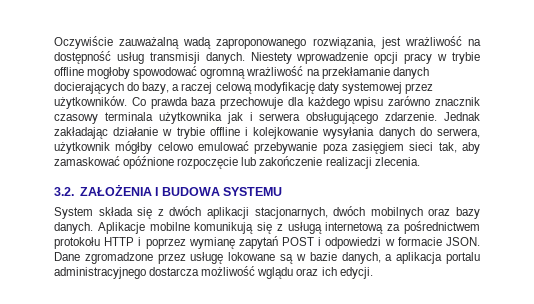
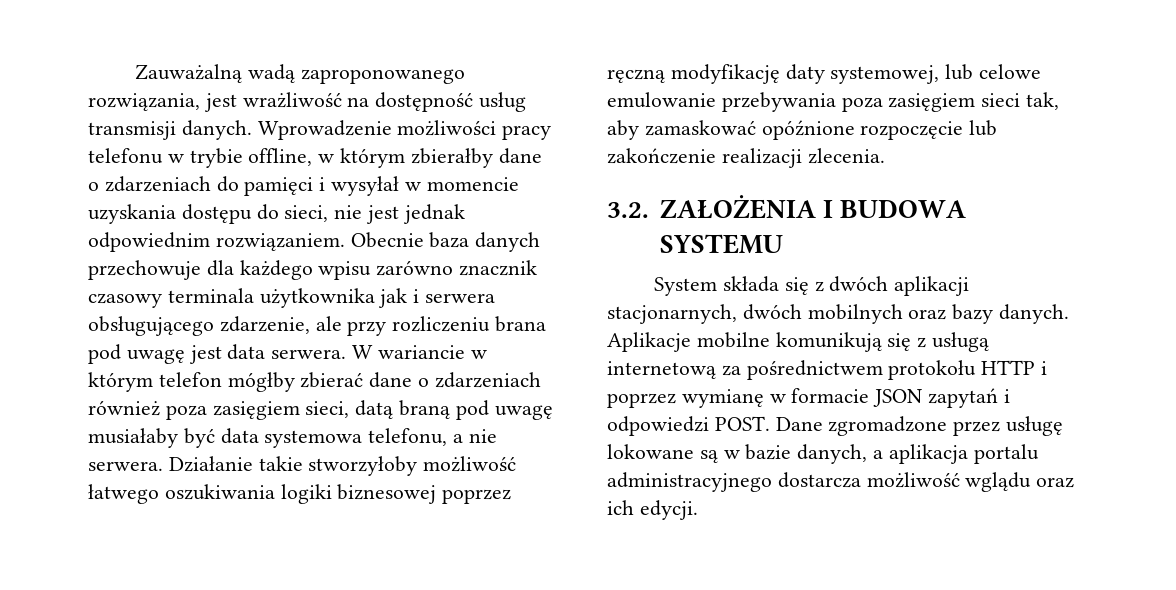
[54,36,180,49] Oczywiście zauważalną -> [135,64,243,83] Zauważalną
[250,52,481,64] [54,66,429,79] [54,82,433,94] [54,96,217,109] Niestety wprowadzenie opcji pracy w trybie offline mogłoby spowodować ogromną wrażliwość na przekłamanie danych docierających do bazy, a raczej celową modyfikację daty systemowej przez użytkowników. Co prawda baza -> [257,120,552,140] [88,148,542,168] [88,176,519,196] [88,204,465,224] [88,232,541,252] Wprowadzenie możliwości pracy telefonu w trybie offline, w którym zbierałby dane o zdarzeniach do pamięci i wysyłał w momencie uzyskania dostępu do sieci, nie jest jednak odpowiednim rozwiązaniem. Obecnie baza danych
[385,112,480,121] [54,127,480,139] [54,141,318,154] zdarzenie. Jednak zakładając działanie w trybie offline i kolejkowanie wysyłania danych do serwera, użytkownik mógłby celowo emulować przebywanie -> [219,316,547,336] [88,344,487,364] [88,372,541,392] [88,400,553,420] [88,428,497,448] [88,456,517,476] [88,484,512,504] [607,64,1042,84] [607,92,836,112] zdarzenie, ale przy rozliczeniu brana pod uwagę jest data serwera. W wariancie w którym telefon mógłby zbierać dane o zdarzeniach również poza zasięgiem sieci, datą braną pod uwagę musiałaby być data systemowa telefonu, a nie serwera. Działanie takie stworzyłoby możliwość łatwego oszukiwania logiki biznesowej poprzez ręczną modyfikację daty systemowej, lub celowe emulowanie przebywania
[238,236,481,249] zapytań POST i odpowiedzi w formacie JSON. -> [769,388,1010,408] [607,416,770,436] w formacie JSON zapytań i odpowiedzi POST.

